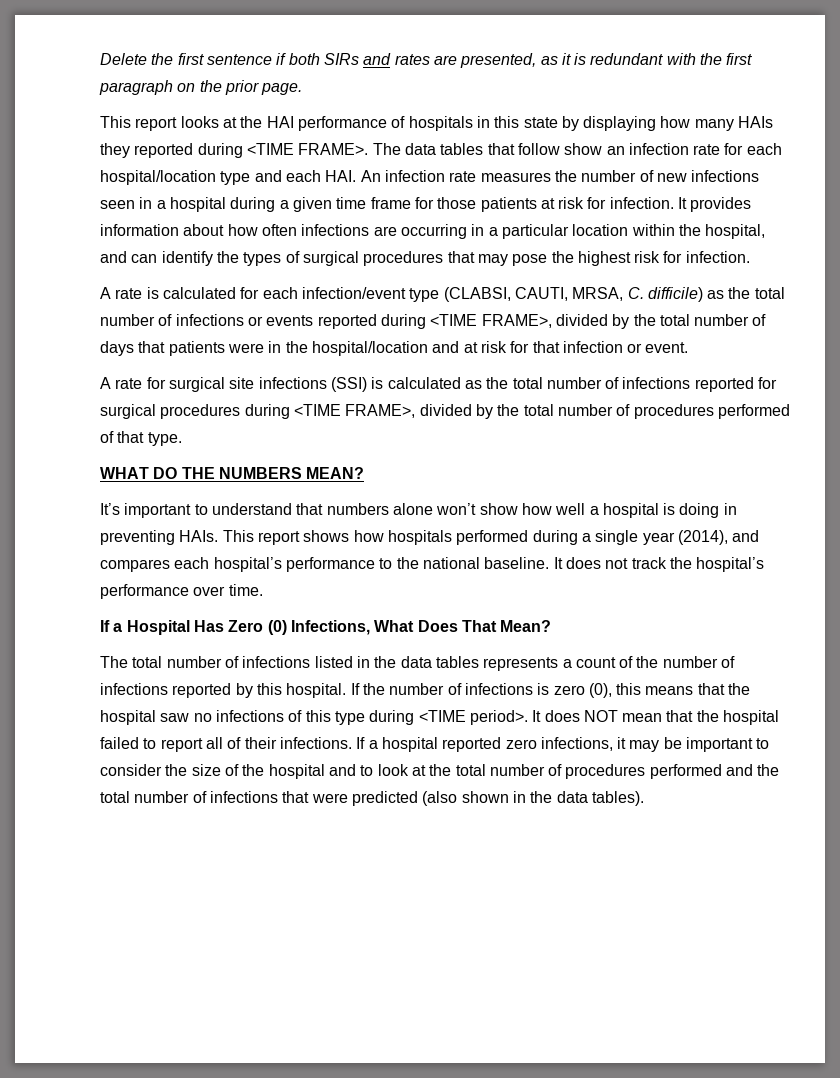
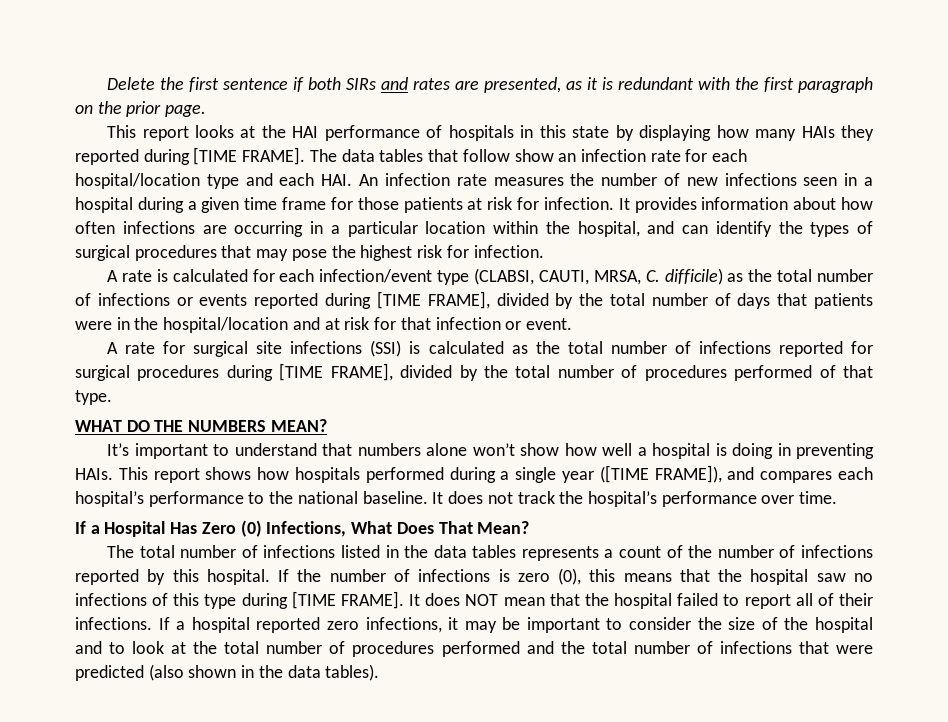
[246,143,369,155] <TIME FRAME>. -> [193,147,306,165] [TIME FRAME].
[430,314,552,328] <TIME FRAME>, -> [376,291,490,309] [TIME FRAME],
[293,404,416,418] <TIME FRAME>, -> [279,363,393,381] [TIME FRAME],
[677,530,728,545] (2014), -> [599,465,722,483] ([TIME FRAME]),
[418,710,528,725] <TIME period>. -> [291,591,404,609] [TIME FRAME].

